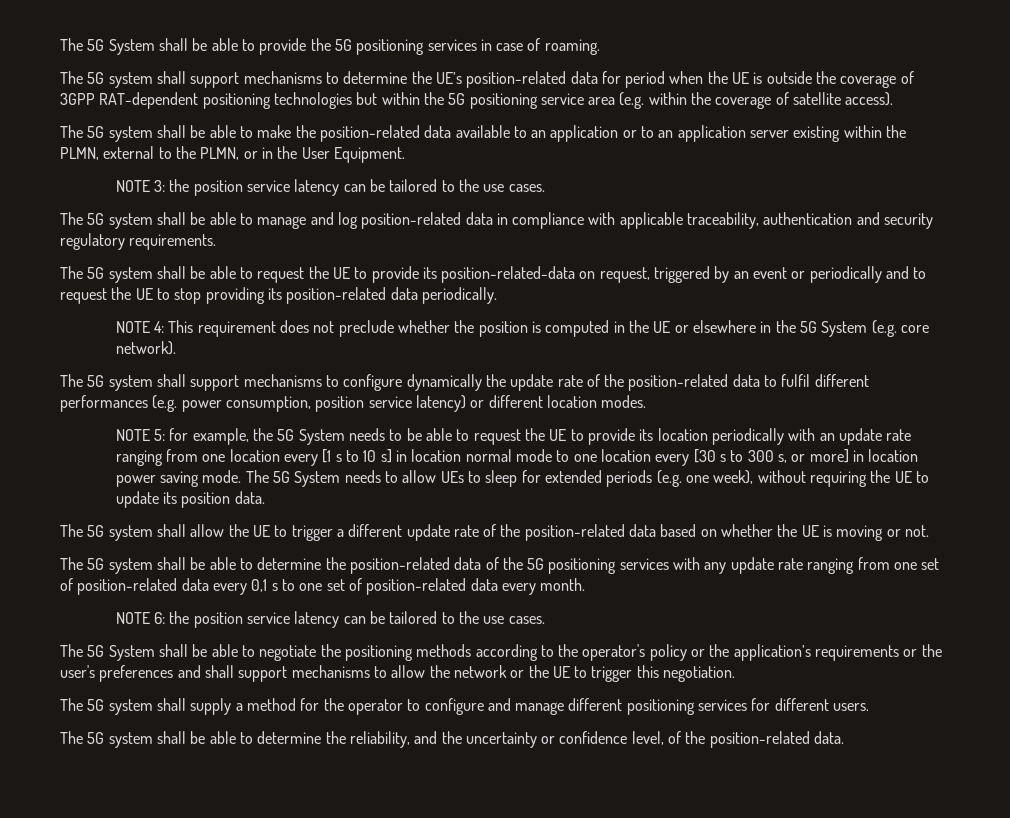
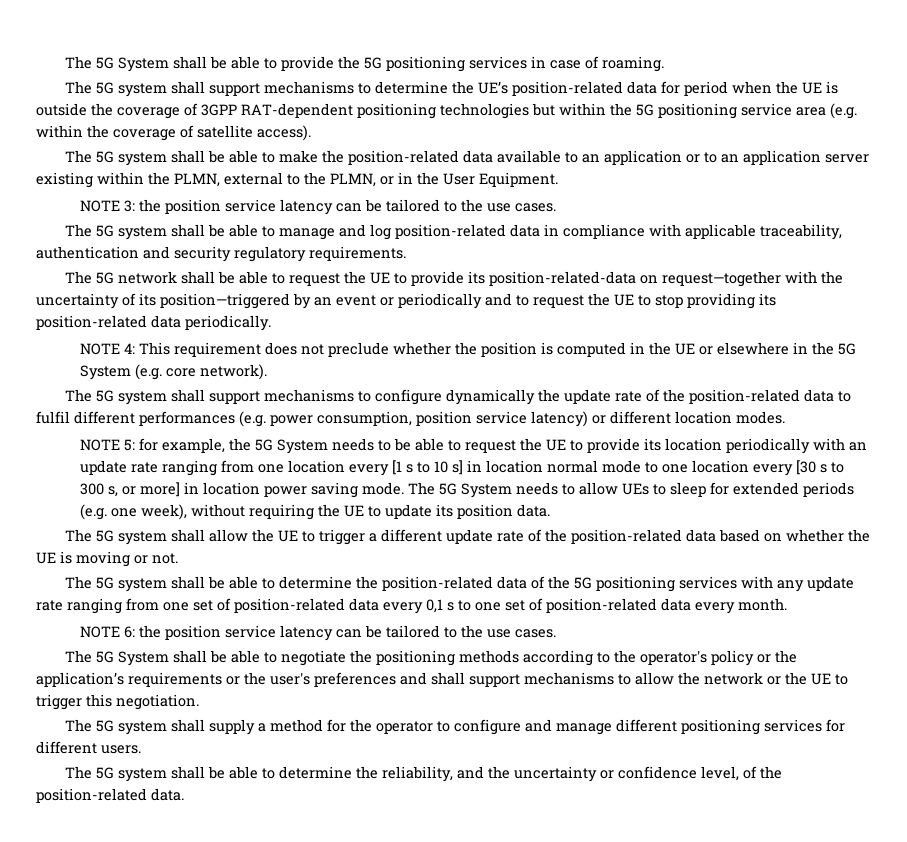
[108,267,153,283] system -> [117,271,177,284] network
[599,266,711,283] request, triggered -> [661,271,843,287] [36,293,290,309] request—together with the uncertainty of its position—triggered

